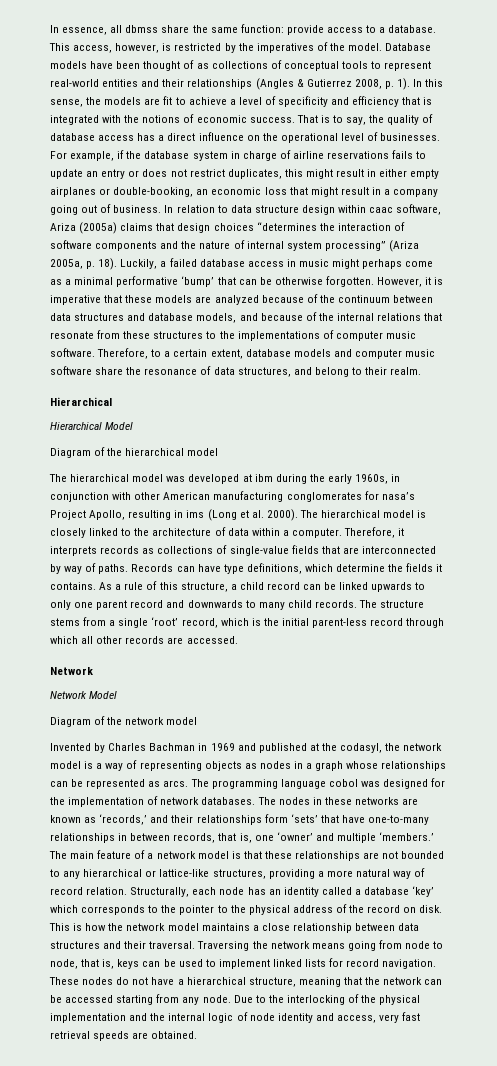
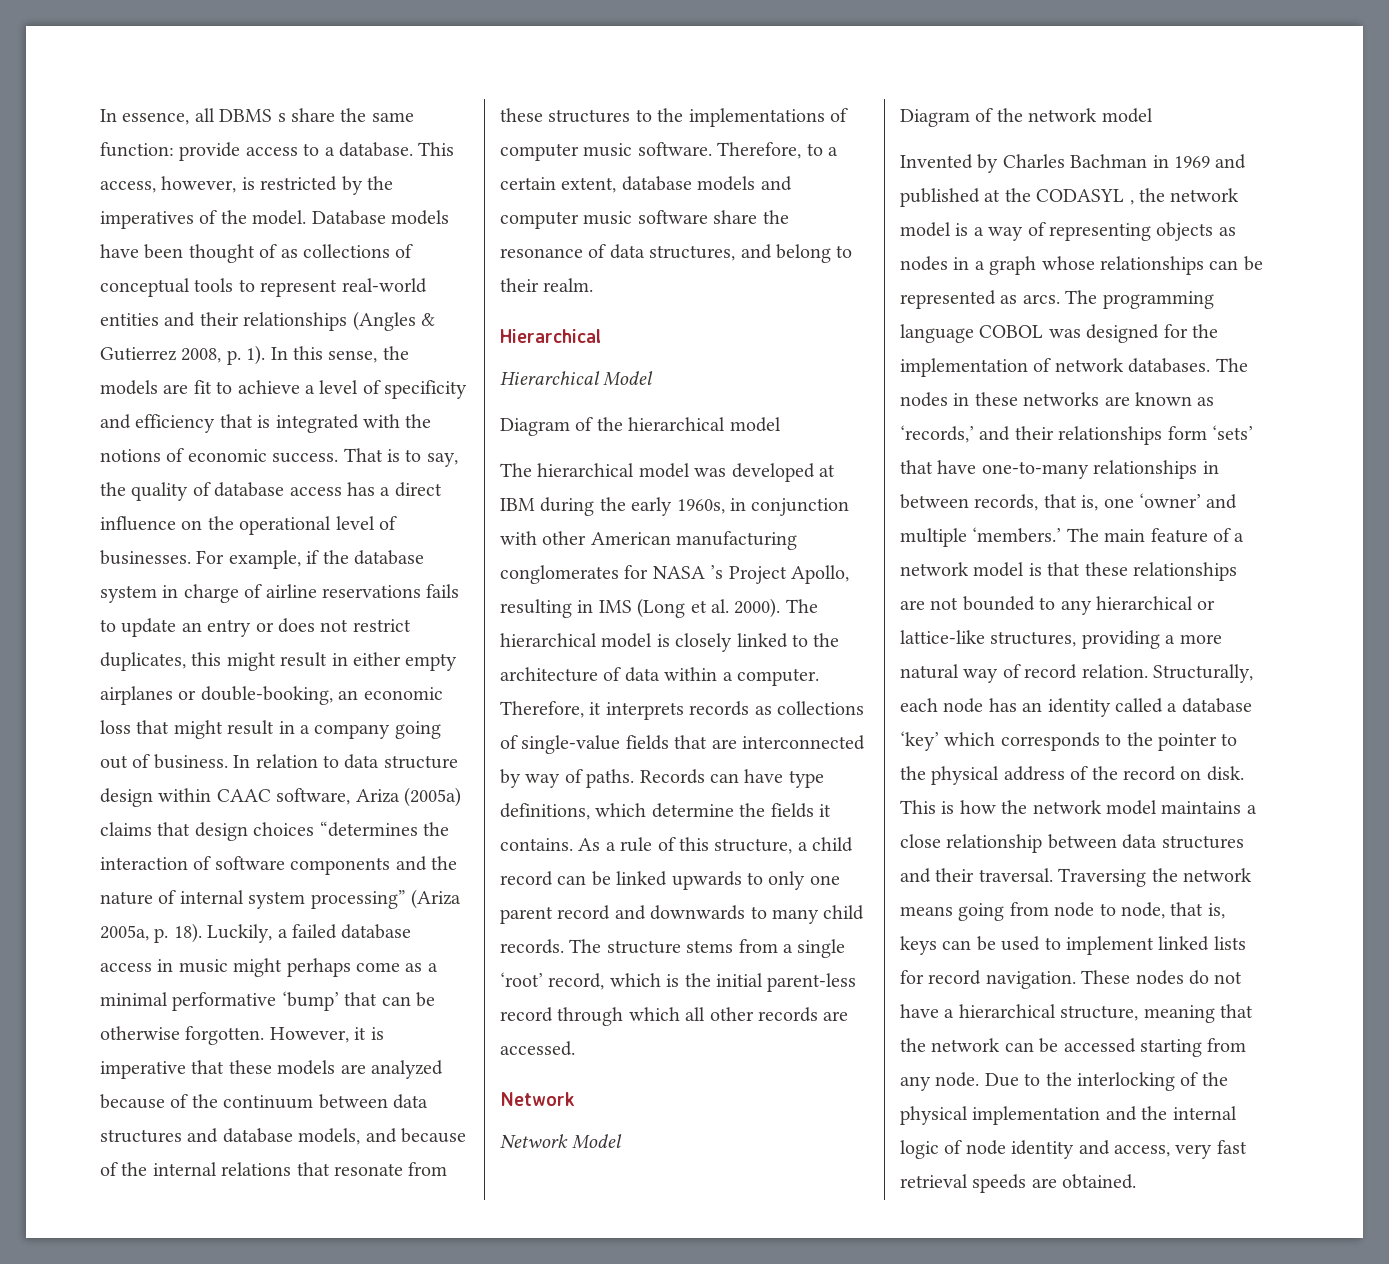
[125,25,159,33] dbmss -> [219,109,286,122] DBMS s
[369,207,394,213] caac -> [216,789,271,802] CAAC
[254,474,273,482] ibm -> [500,498,535,511] IBM
[381,492,415,500] nasa’s -> [652,565,724,579] NASA ’s
[186,510,205,518] ims -> [598,600,632,613] IMS
[340,743,383,753] codasyl, -> [1036,189,1134,205] CODASYL ,
[328,779,358,787] cobol -> [979,325,1044,338] COBOL

